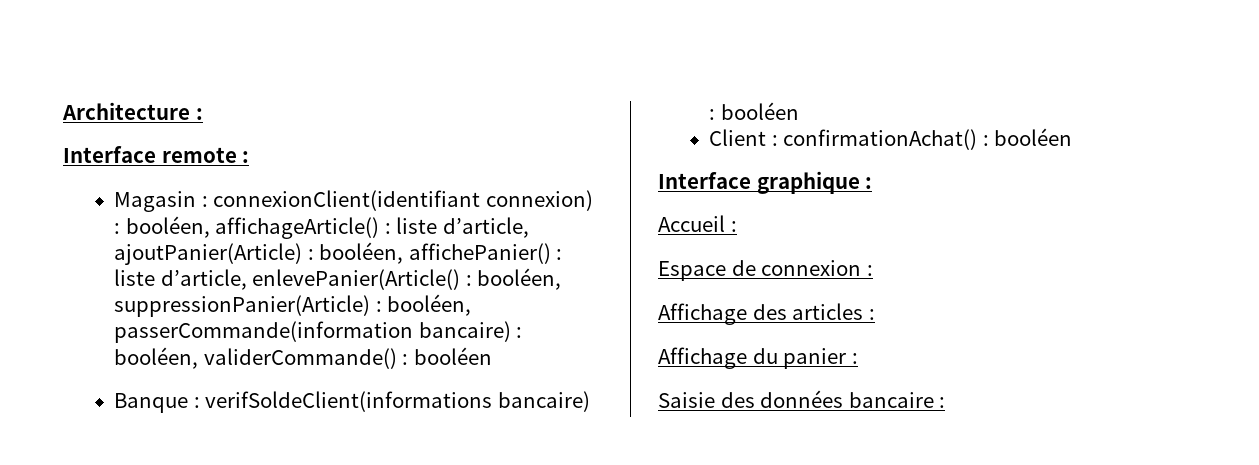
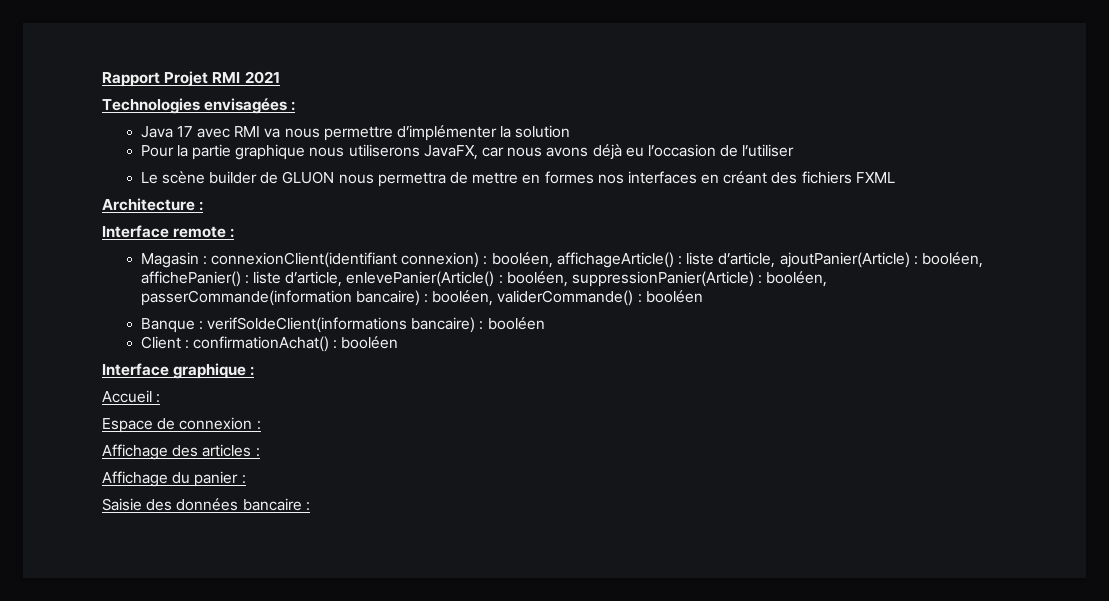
(62, 111) none -> [102,71,280,87] [102,98,296,114] [140,125,571,141] [140,144,795,160] [140,171,895,187] Rapport Projet RMI 2021 // Technologies envisagées : // Java 17 avec RMI va nous permettre d’implémenter la solution // Pour la partie graphique nous utiliserons JavaFX, car nous avons déjà eu l’occasion de l’utiliser // Le scène builder de GLUON nous permettra de mettre en formes nos interfaces en créant des fichiers FXML //

